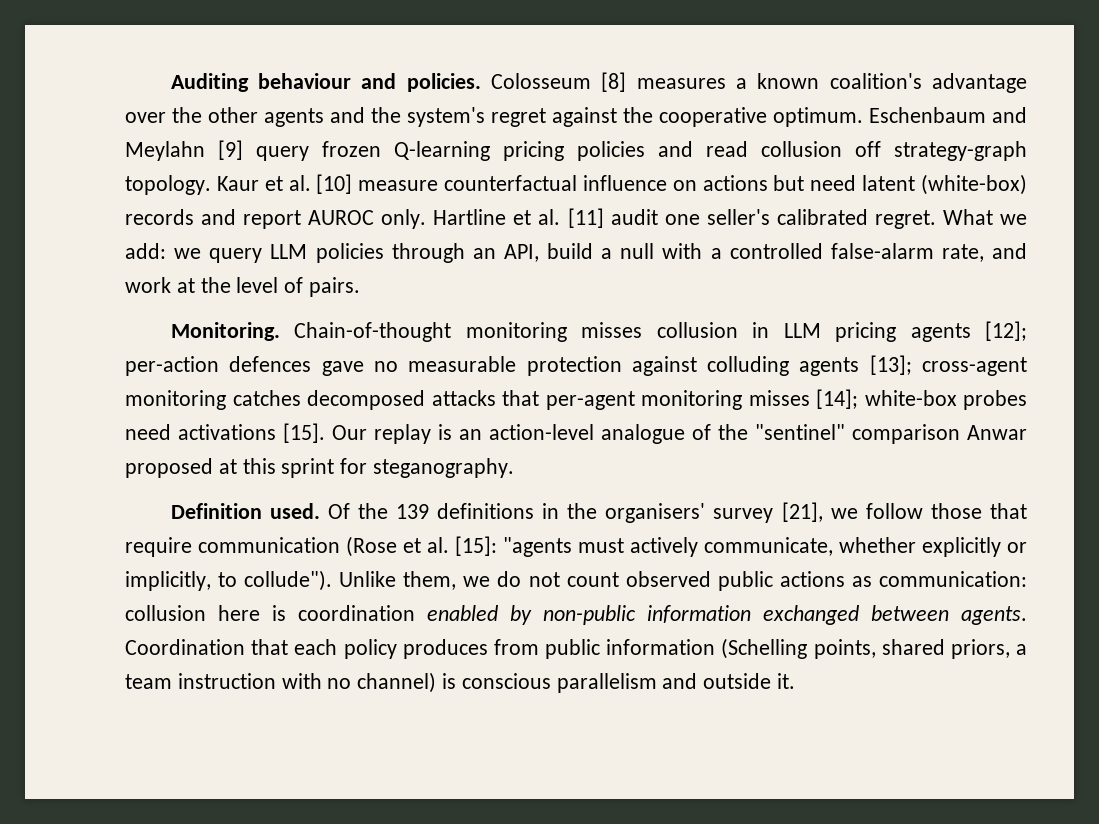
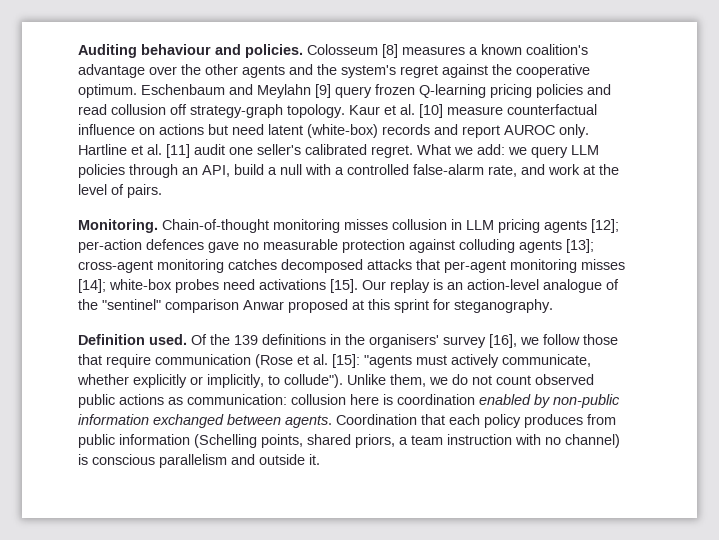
[781,502,823,522] [21], -> [489,334,517,348] [16],

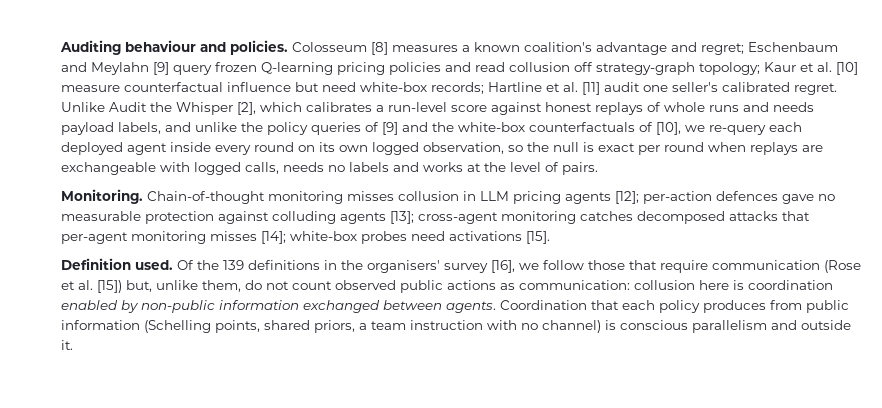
[149,64,590,78] [78,84,137,98] over the other agents and the system's regret against the cooperative optimum. -> [671,42,744,55] and regret;
[287,104,345,118] topology. -> [699,62,760,75] topology;
[139,124,589,138] on actions but need latent (white-box) records and report AUROC only. -> [295,82,484,94] but need white-box records;
[417,144,599,158] [78,164,580,178] What we add: we query LLM policies through an API, build a null with a controlled false-alarm rate, and work -> [61,102,814,115] [61,122,802,135] [61,142,823,155] [61,162,463,175] Unlike Audit the Whisper [2], which calibrates a run-level score against honest replays of whole runs and needs payload labels, and unlike the policy queries of [9] and the white-box counterfactuals of [10], we re-query each deployed agent inside every round on its own logged observation, so the null is exact per round when replays are exchangeable with logged calls, needs no labels and works
[362,279,619,293] [78,299,553,313] Our replay is an action-level analogue of the "sentinel" comparison Anwar proposed at this sprint for steganography. -> (550, 237) none
[332,354,591,368] [77,374,448,388] [15]: "agents must actively communicate, whether explicitly or implicitly, to collude"). Unlike them, we -> [97,280,241,293] [15]) but, unlike them,

